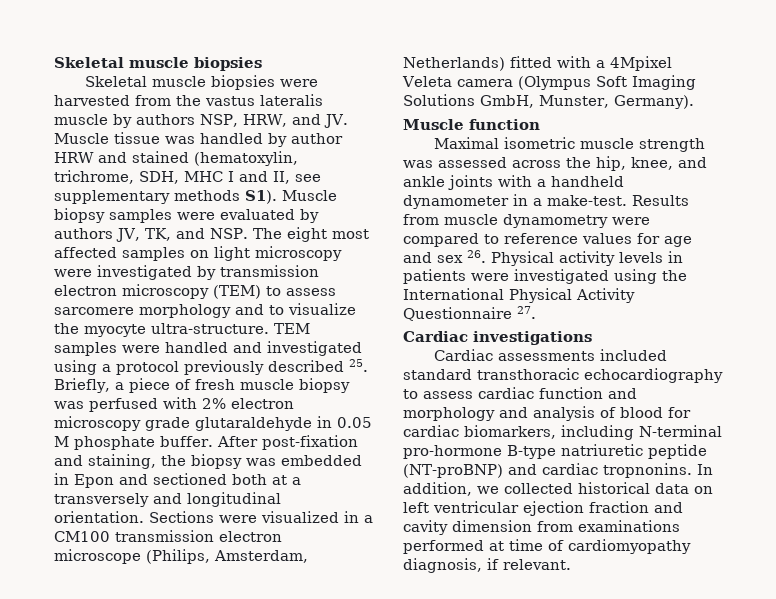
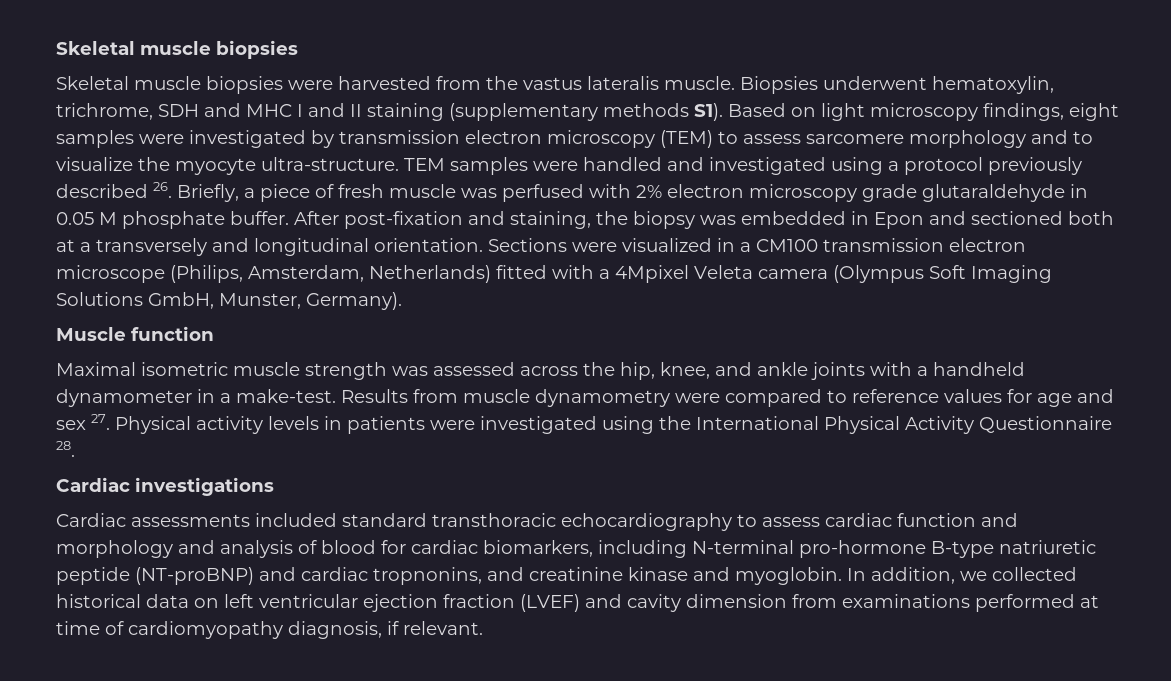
[54,114,348,128] [54,132,343,147] [54,151,298,166] [54,170,321,184] [54,190,337,204] [54,208,319,223] [54,227,369,242] [54,246,342,261] muscle by authors NSP, HRW, and JV. Muscle tissue was handled by author HRW and stained (hematoxylin, trichrome, SDH, MHC I and II, see supplementary methods S1). Muscle biopsy samples were evaluated by authors JV, TK, and NSP. The eight most affected samples on light microscopy -> [664,76,1054,94] [56,103,1119,121] [56,130,134,148] muscle. Biopsies underwent hematoxylin, trichrome, SDH and MHC I and II staining (supplementary methods S1). Based on light microscopy findings, eight samples
[349,359,368,372] 25. -> [153,182,172,198] 26.
[298,378,350,393] biopsy -> (456, 191) none
[467,250,486,263] 26. -> [91,414,110,430] 27.
[517,306,536,319] 27. -> [56,441,75,457] 28.
[602,463,692,478] tropnonins. -> [373,567,842,585] tropnonins, and creatinine kinase and myoglobin.
(649, 507) none -> [520,594,580,612] (LVEF)

